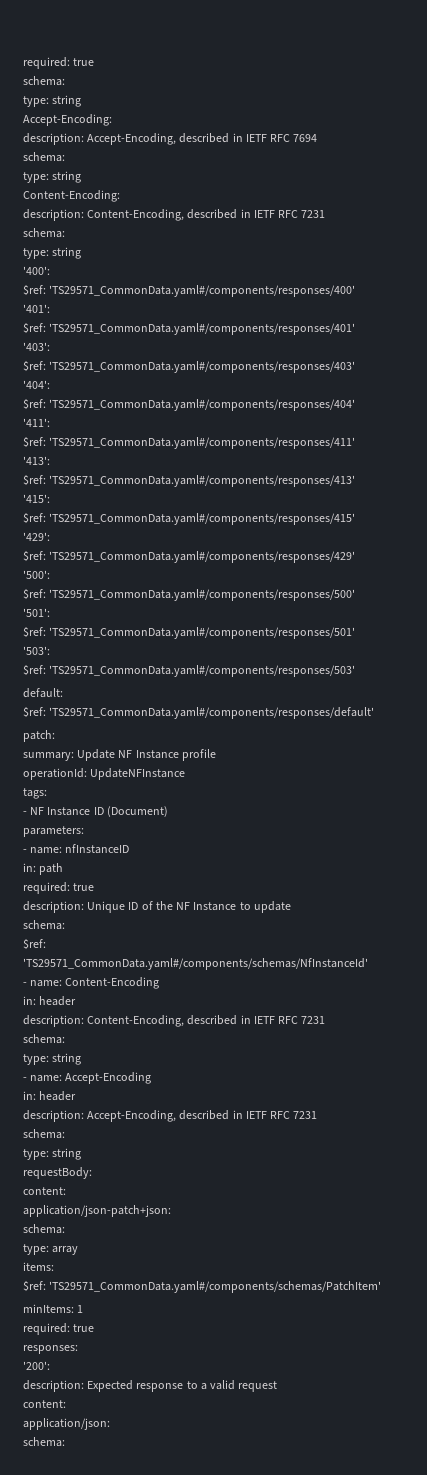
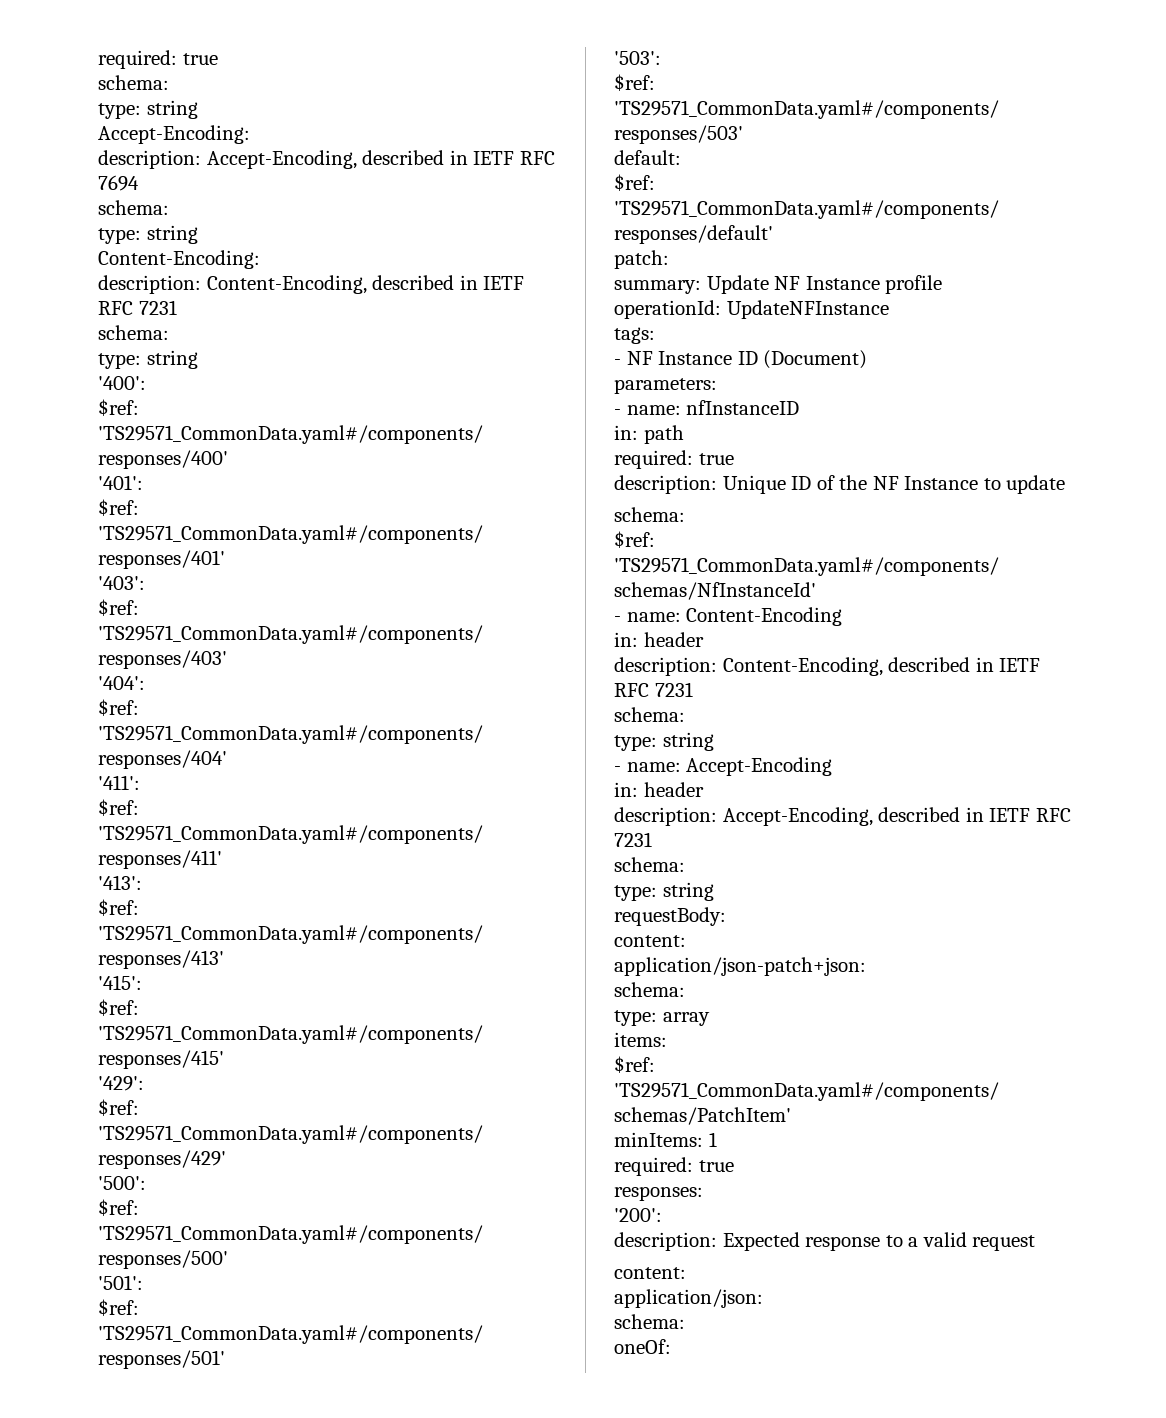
(65, 1442) none -> [614,1339,671,1354] // oneOf:

